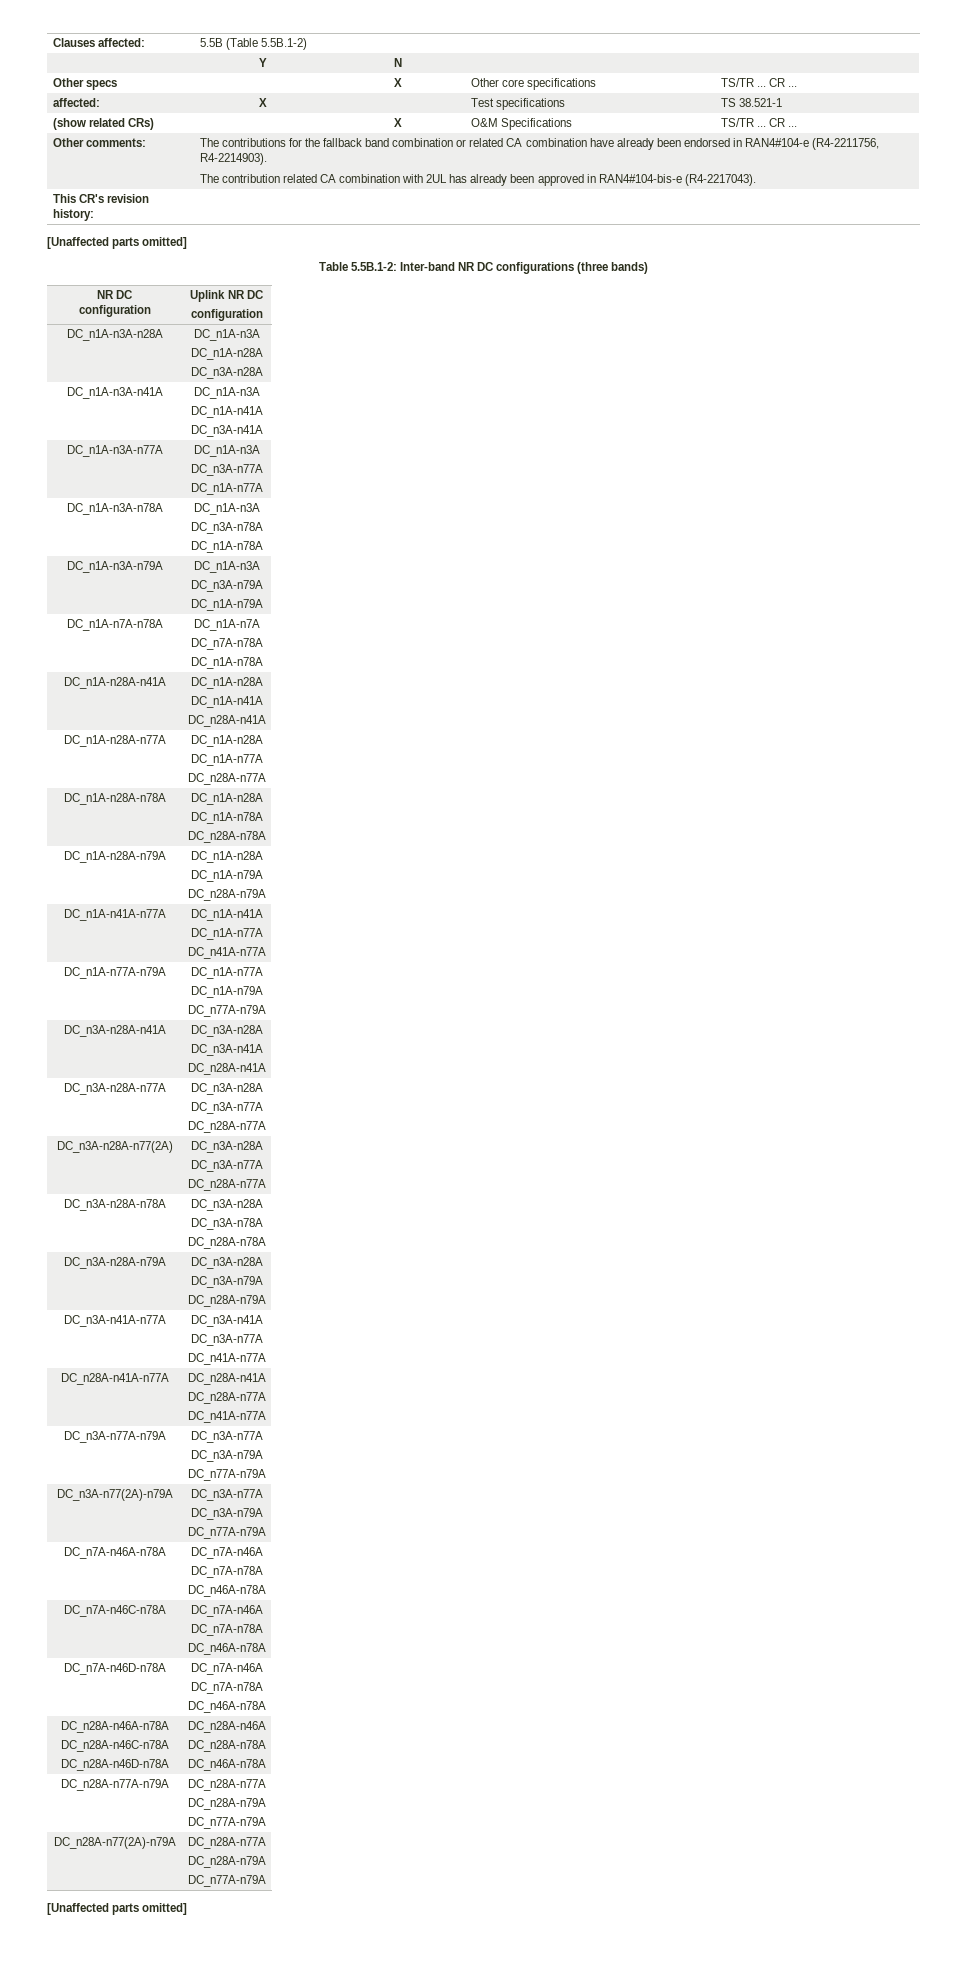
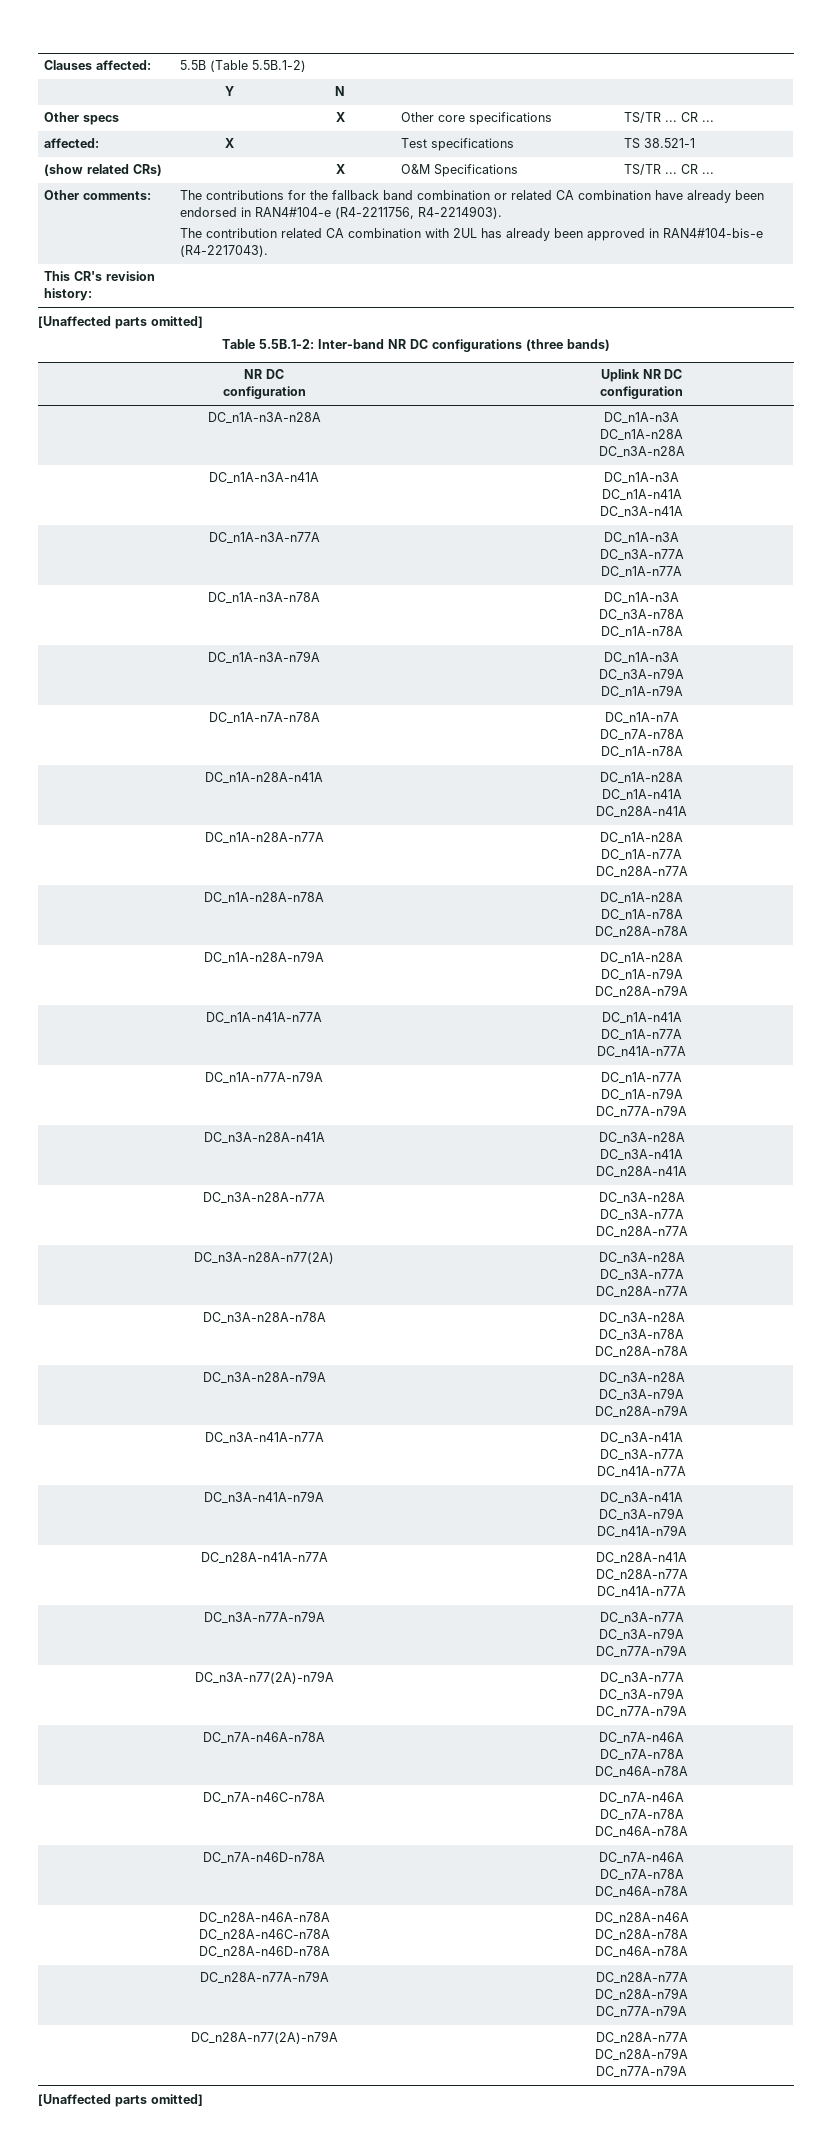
(266, 1359) none -> [204,1491,324,1504] [600,1492,683,1504] [599,1508,684,1521] [596,1525,687,1538] // DC_n3A-n41A-n79A | DC_n3A-n41A // DC_n3A-n79A // DC_n41A-n79A

